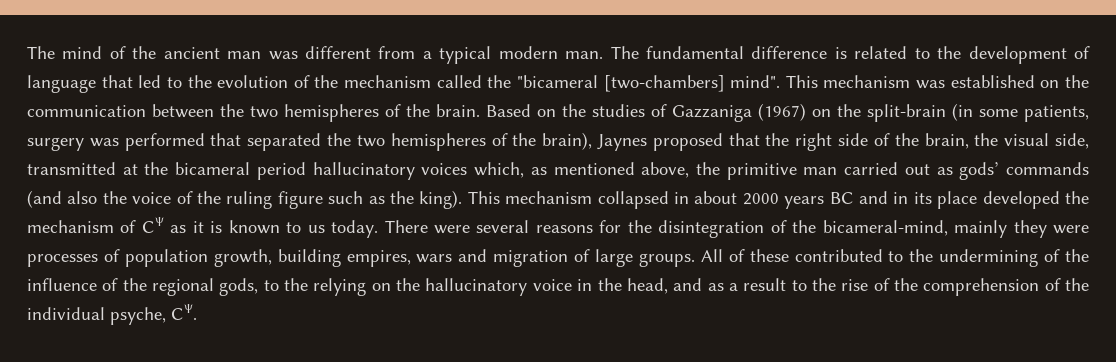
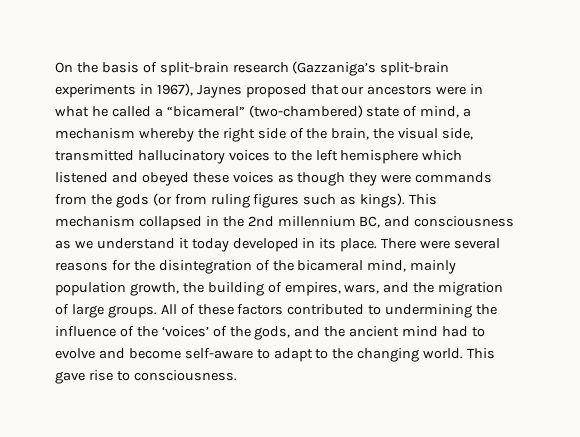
[27,46,1091,64] [27,75,1089,93] [27,103,1089,122] [27,132,760,151] The mind of the ancient man was different from a typical modern man. The fundamental difference is related to the development of language that led to the evolution of the mechanism called the "bicameral [two-chambers] mind". This mechanism was established on the communication between the two hemispheres of the brain. Based on the studies of Gazzaniga (1967) on the split-brain (in some patients, surgery was performed that separated the two hemispheres of the brain), Jaynes proposed that -> [55,61,450,76] [55,83,484,98] [55,105,472,118] [55,128,194,142] On the basis of split-brain research (Gazzaniga’s split-brain experiments in 1967), Jaynes proposed that our ancestors were in what he called a “bicameral” (two-chambered) state of mind, a mechanism whereby
[122,162,1089,180] [27,190,1089,209] [27,217,379,238] at the bicameral period hallucinatory voices which, as mentioned above, the primitive man carried out as gods’ commands (and also the voice of the ruling figure such as the king). This mechanism collapsed in about 2000 years BC and in its place developed the mechanism of CΨ as it is known to us today. -> [137,150,463,164] [55,172,493,186] [55,193,438,208] [55,216,515,230] [55,238,378,252] hallucinatory voices to the left hemisphere which listened and obeyed these voices as though they were commands from the gods (or from ruling figures such as kings). This mechanism collapsed in the 2nd millennium BC, and consciousness as we understand it today developed in its place.
[822,220,1090,238] [27,249,488,267] bicameral-mind, mainly they were processes of population growth, building empires, wars and -> [297,260,457,274] [55,282,435,296] bicameral mind, mainly population growth, the building of empires, wars, and the
(789, 255) none -> [237,304,284,315] factors
[909,249,1061,267] the undermining of -> [385,304,473,318] undermining
[152,278,1089,296] [27,304,197,325] regional gods, to the relying on the hallucinatory voice in the head, and as a result to the rise of the comprehension of the individual psyche, CΨ. -> [161,326,485,340] [55,348,496,362] [55,370,237,384] ‘voices’ of the gods, and the ancient mind had to evolve and become self-aware to adapt to the changing world. This gave rise to consciousness.

